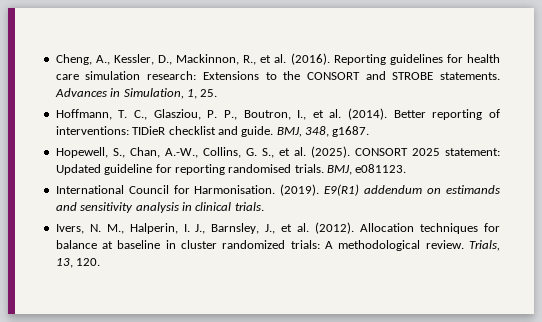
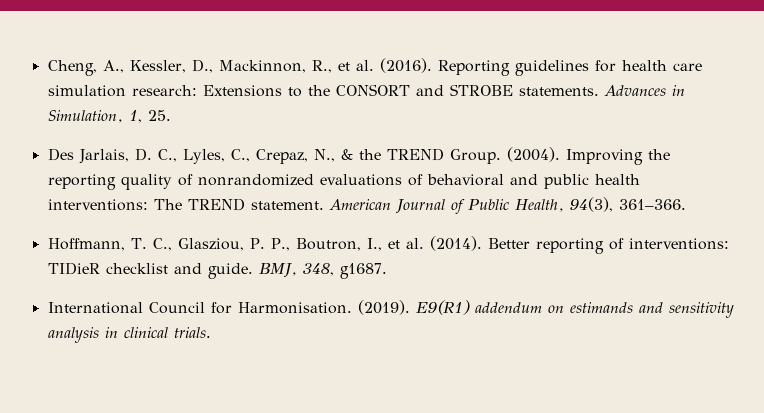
(218, 93) none -> [47,147,670,165] [47,174,640,190] [47,197,686,214] // Des Jarlais, D. C., Lyles, C., Crepaz, N., & the TREND Group. (2004). Improving the reporting quality of nonrandomized evaluations of behavioral and public health interventions: The TREND statement. American Journal of Public Health, 94(3), 361–366.
[55,146,500,158] [55,164,407,175] // Hopewell, S., Chan, A.-W., Collins, G. S., et al. (2025). CONSORT 2025 statement: Updated guideline for reporting randomised trials. BMJ, e081123. -> (387, 271) none
[55,222,500,234] [55,240,500,251] [55,258,101,268] // Ivers, N. M., Halperin, I. J., Barnsley, J., et al. (2012). Allocation techniques for balance at baseline in cluster randomized trials: A methodological review. Trials, 13, 120. -> (211, 332) none

